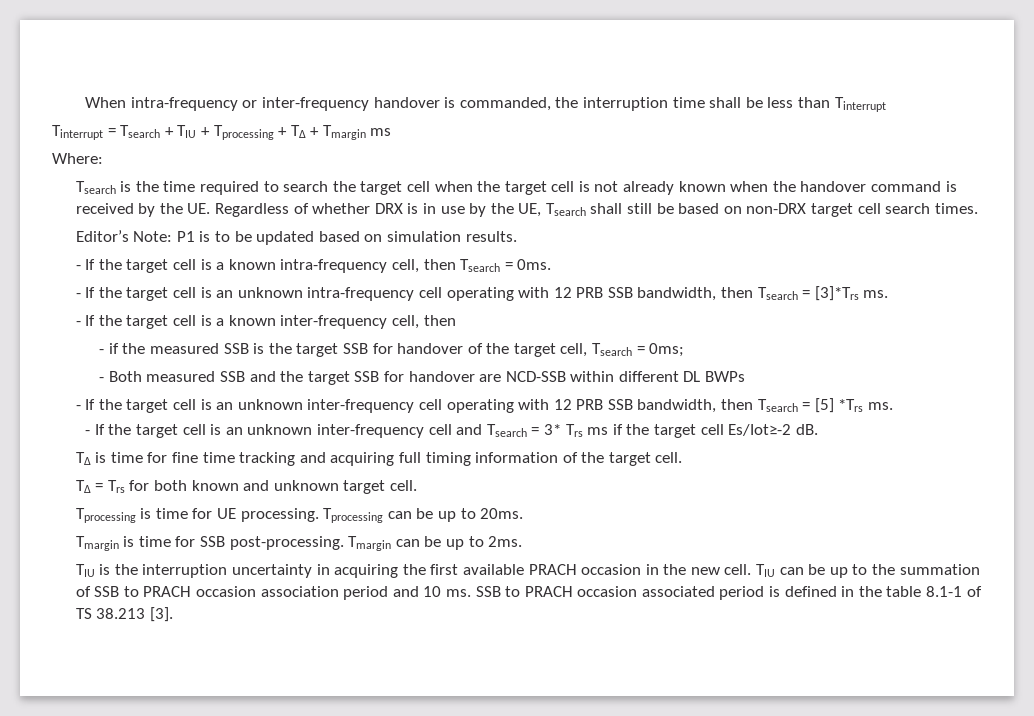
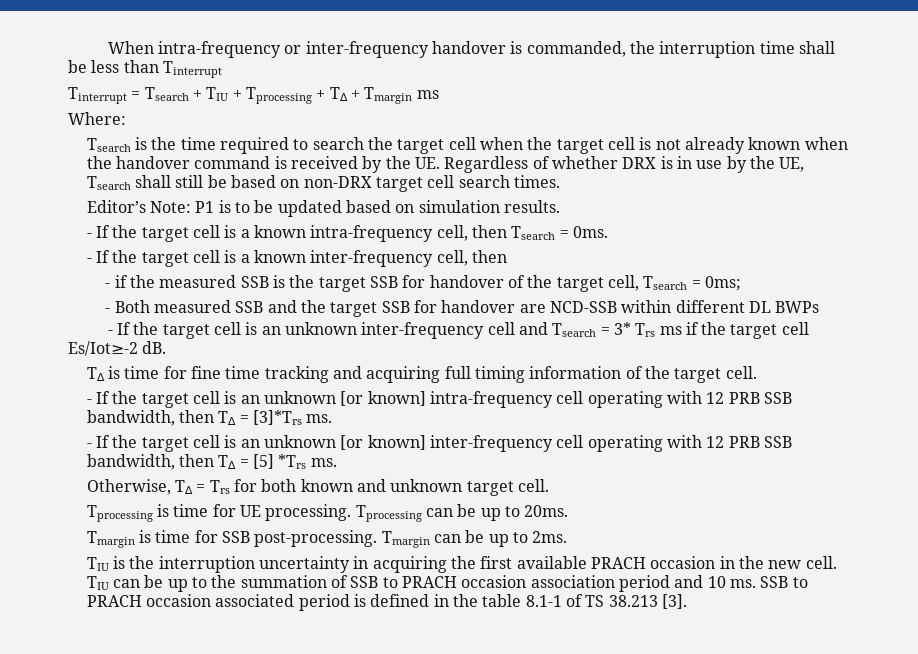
[75,286,889,301] // - If the target cell is an unknown intra-frequency cell operating with 12 PRB SSB bandwidth, then Tsearch = [3]*Trs ms. -> (608, 232) none
[75,398,894,413] // - If the target cell is an unknown inter-frequency cell operating with 12 PRB SSB bandwidth, then Tsearch = [5] *Trs ms. -> (820, 307) none
(683, 457) none -> [86,391,792,408] [86,410,333,426] [86,435,792,452] [86,454,337,470] [86,479,171,495] - If the target cell is an unknown [or known] intra-frequency cell operating with 12 PRB SSB bandwidth, then T∆ = [3]*Trs ms. // - If the target cell is an unknown [or known] inter-frequency cell operating with 12 PRB SSB bandwidth, then T∆ = [5] *Trs ms. // Otherwise,

